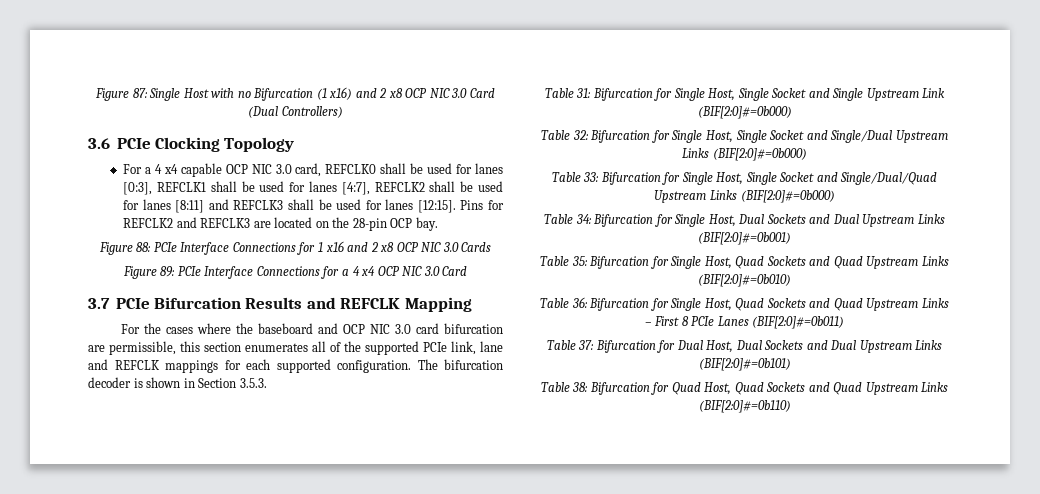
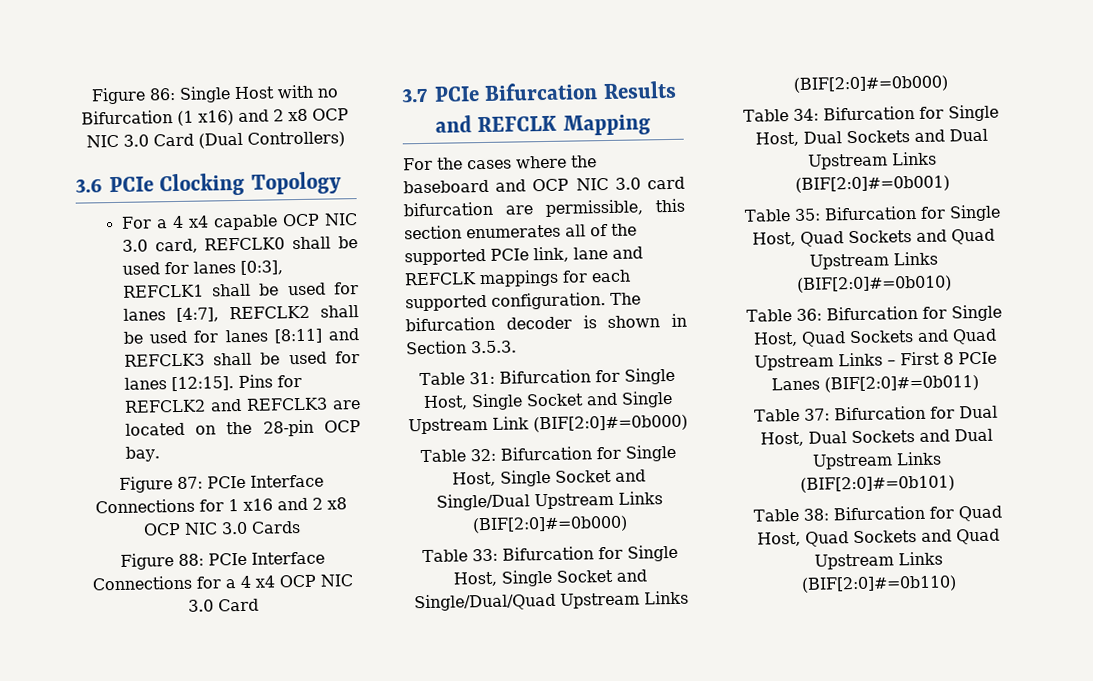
[95,88,148,101] Figure 87: -> [90,87,176,105] Figure 86:
[136,242,152,252] 88: -> [176,476,203,490] 87:
[160,266,176,277] 89: -> [177,553,204,567] 88:

